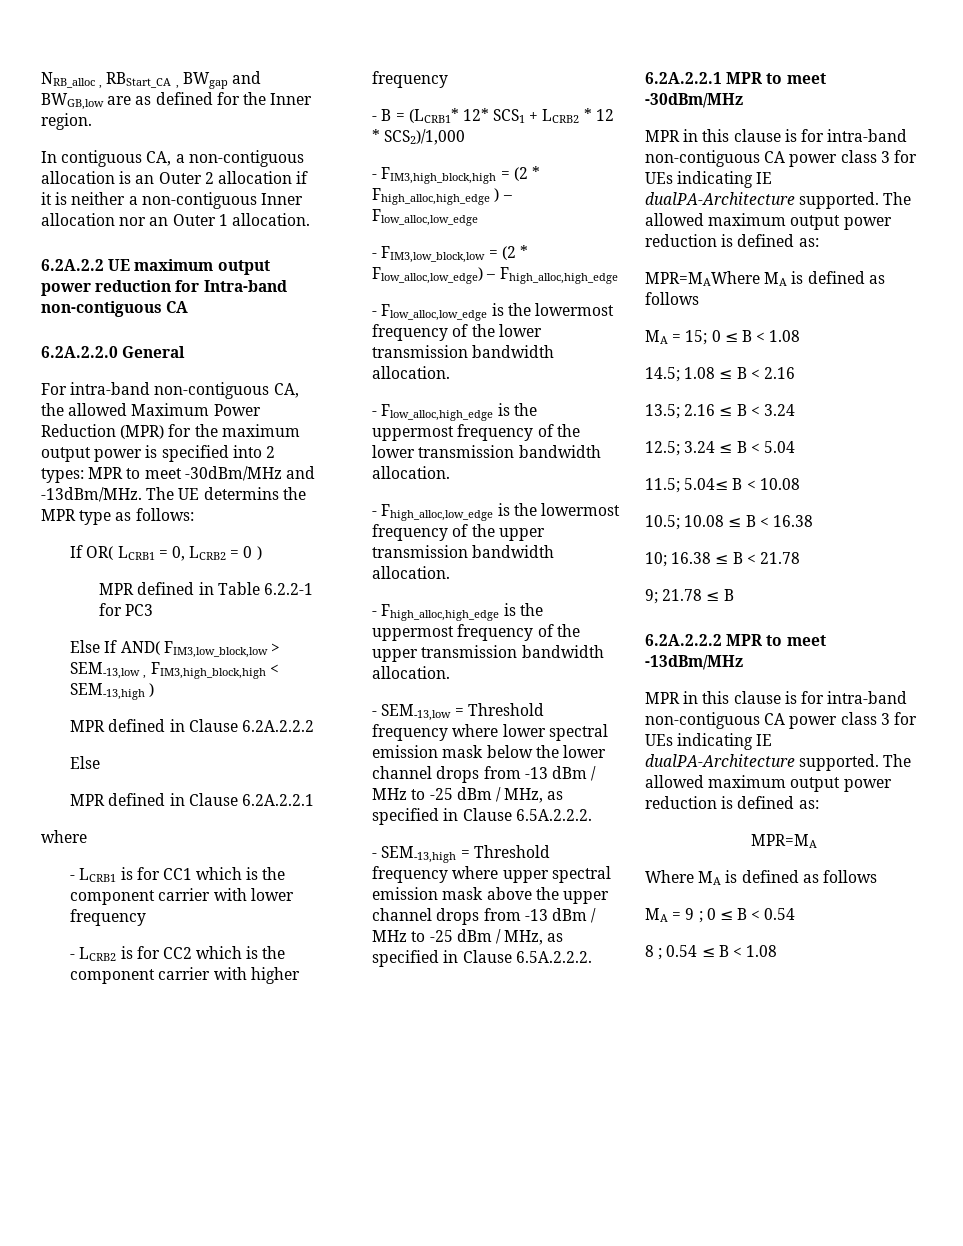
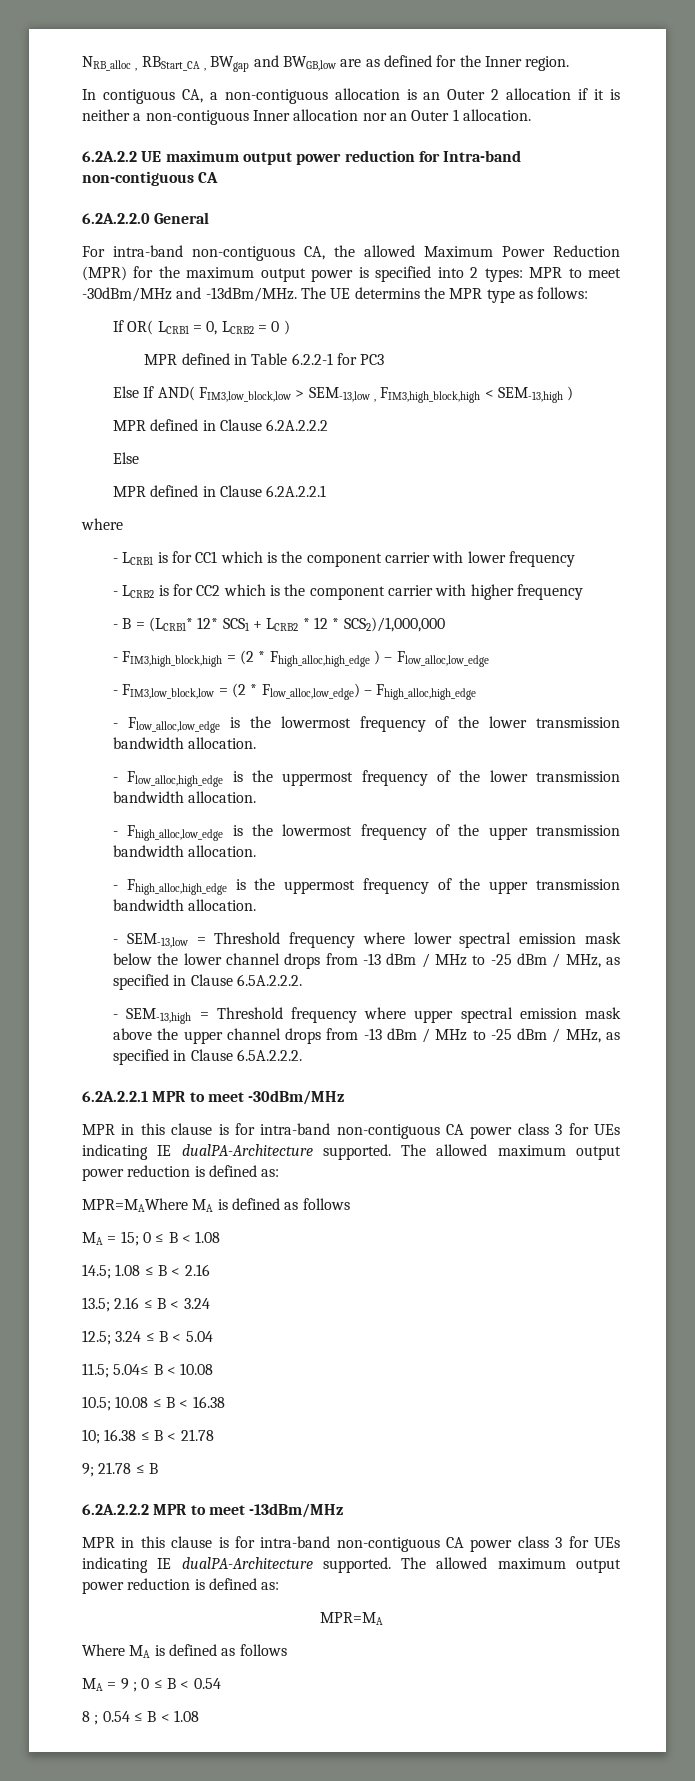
[384,129,466,145] SCS2)/1,000 -> [343,617,445,632] SCS2)/1,000,000

